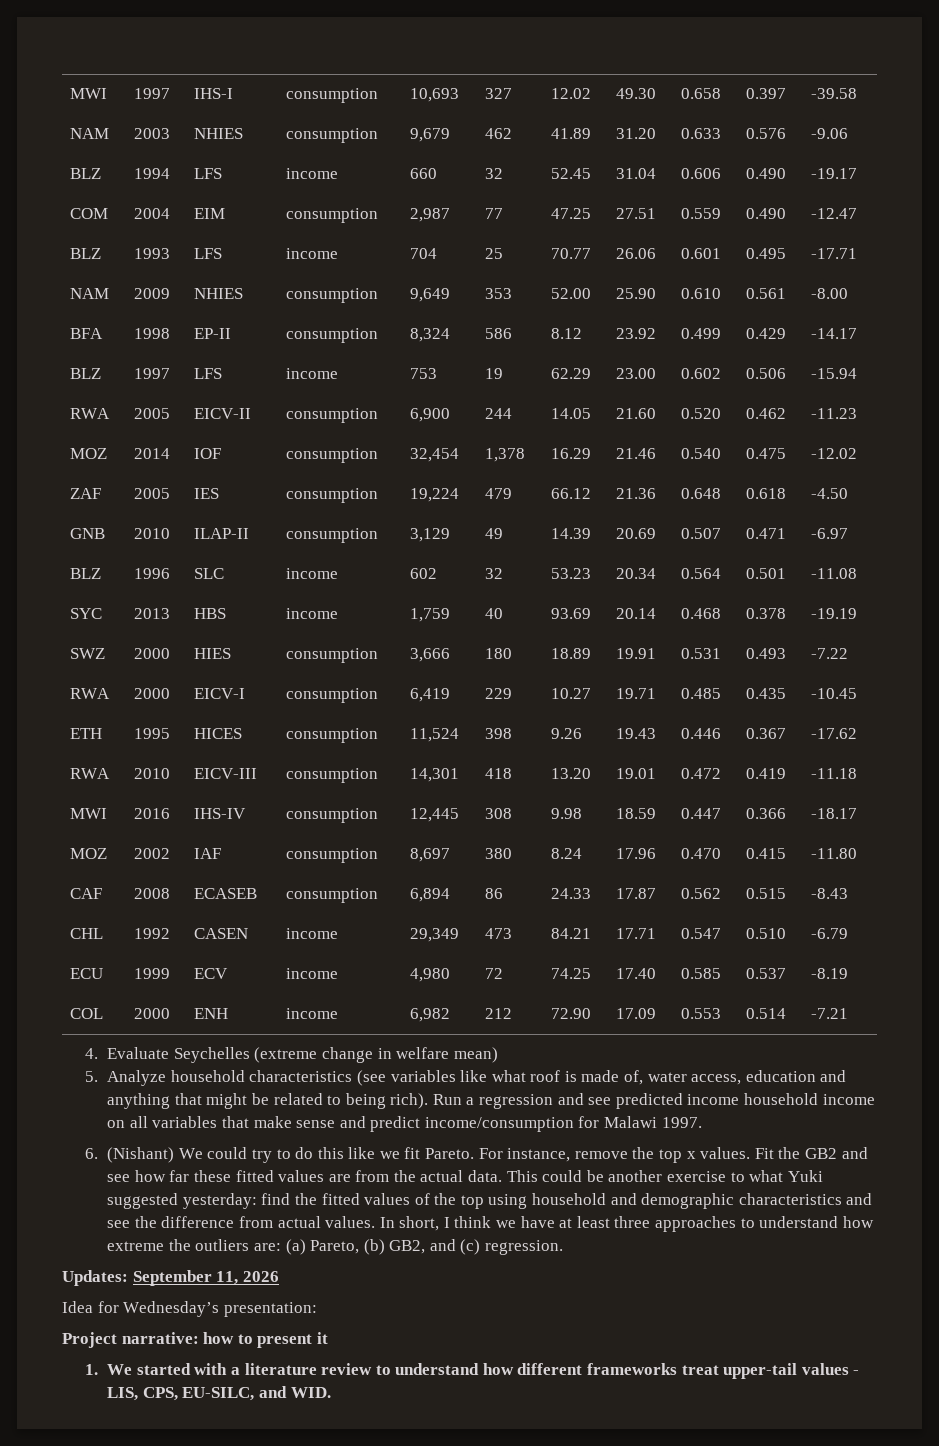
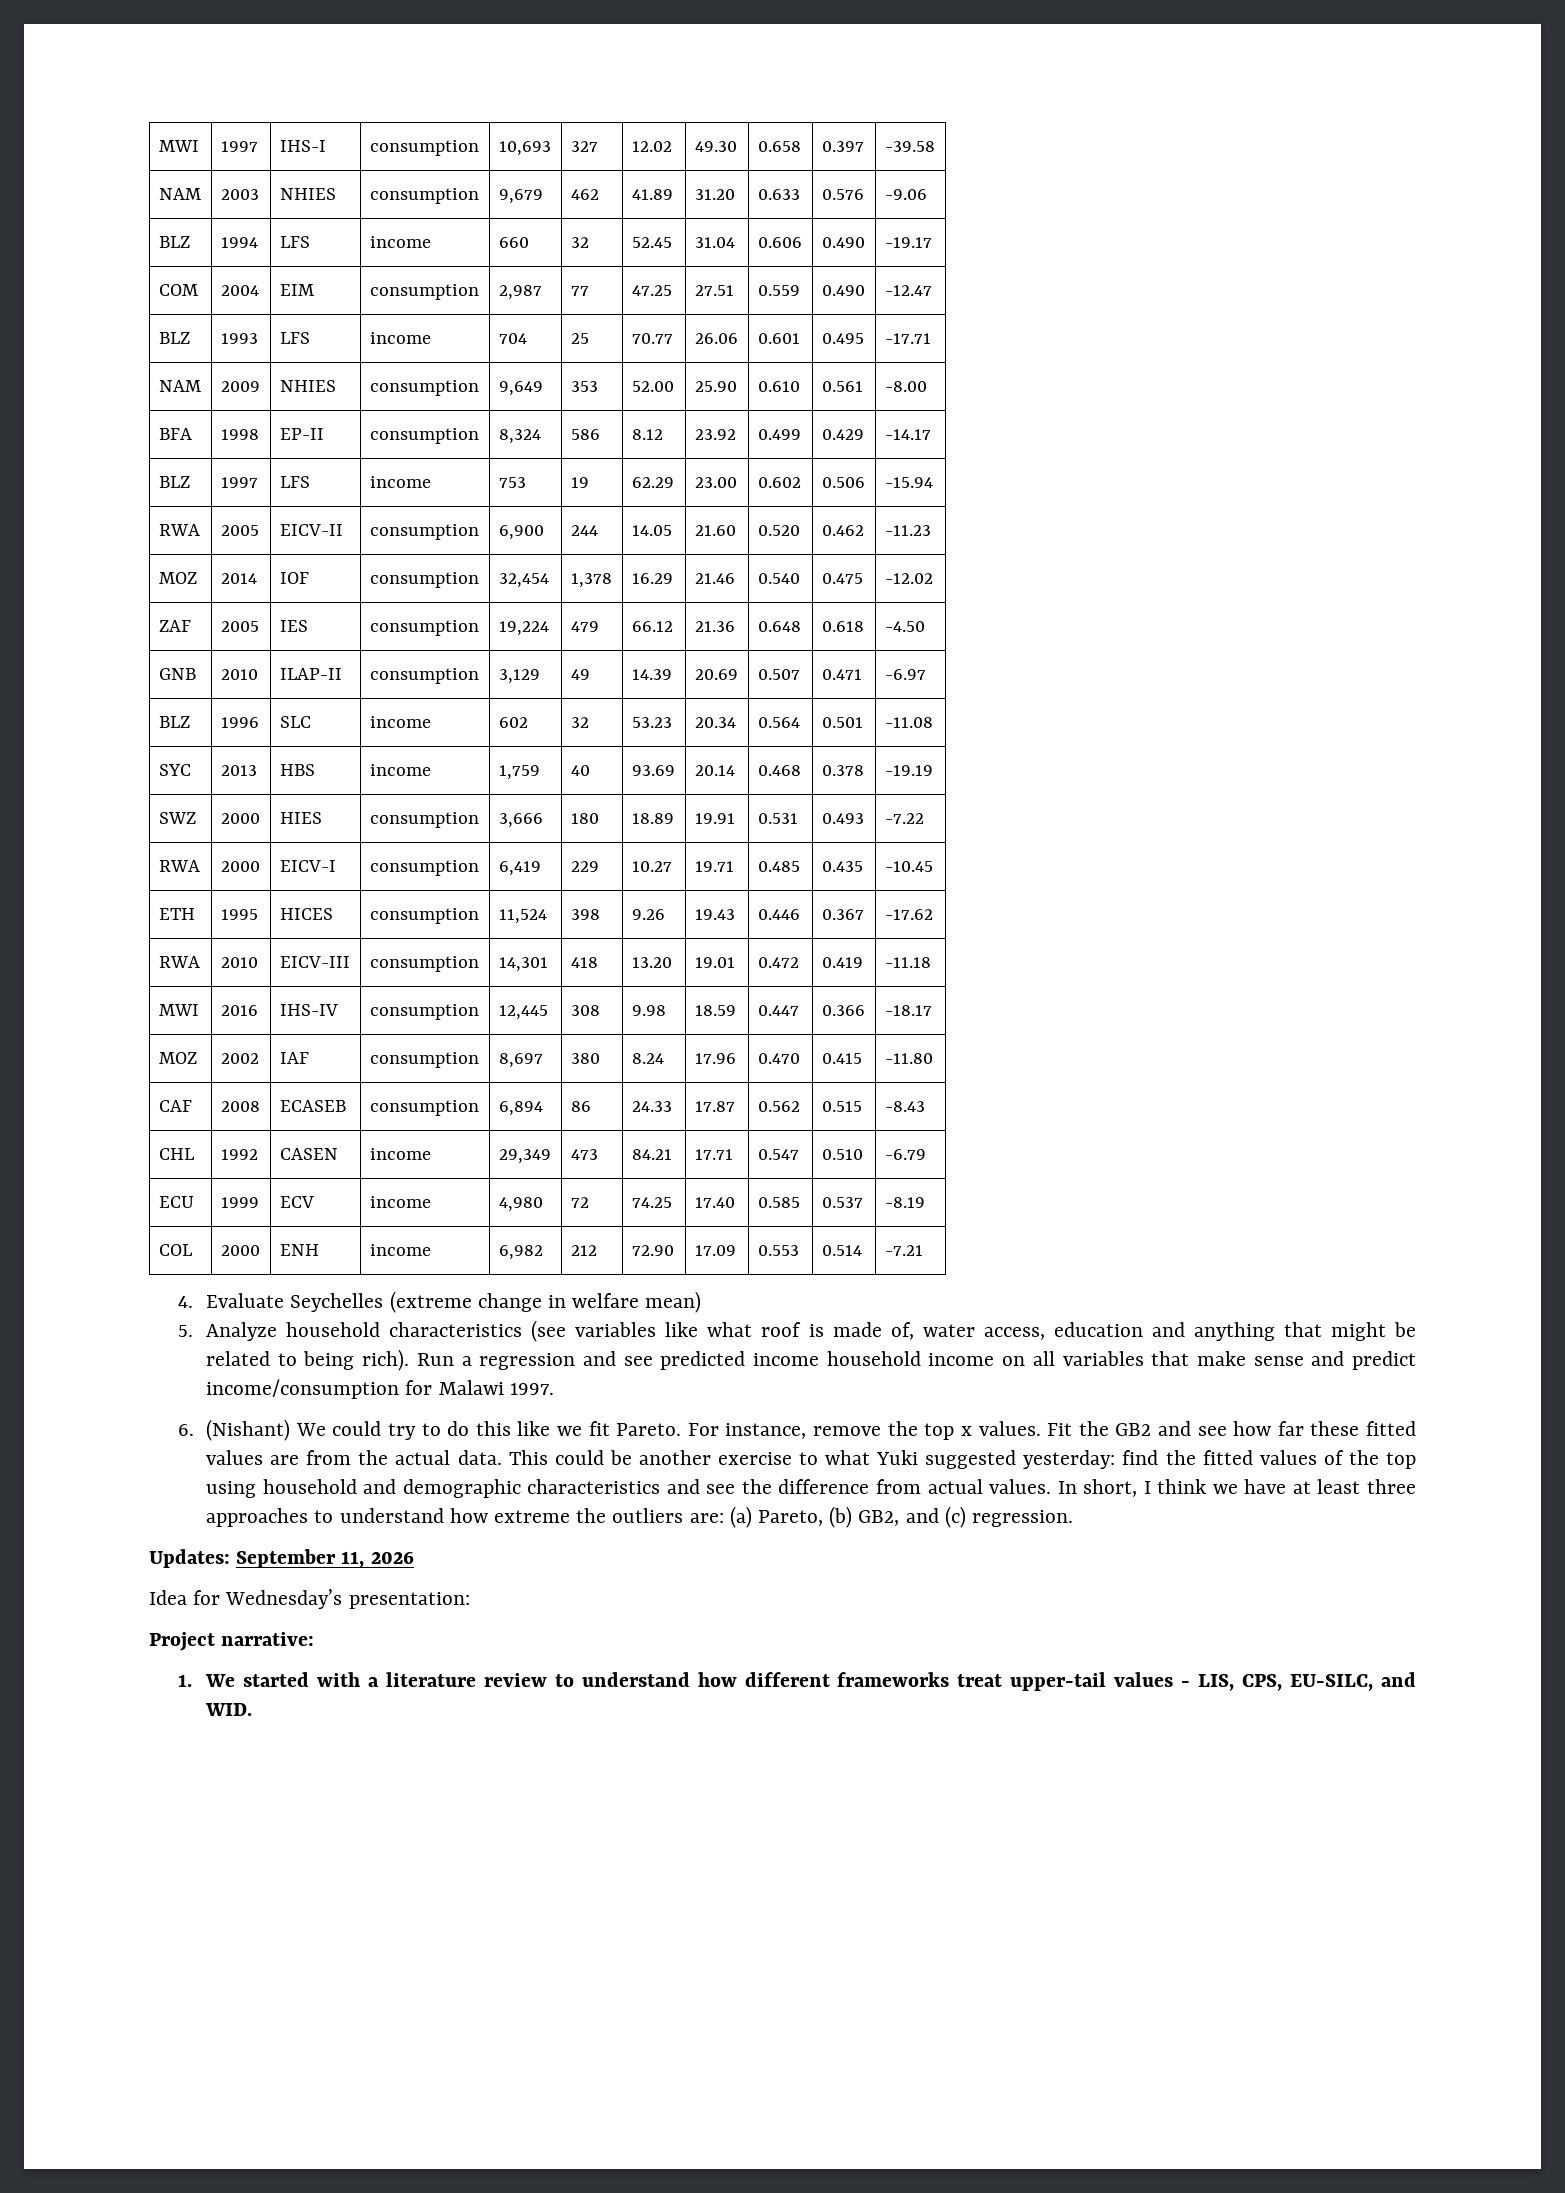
[203,1332,328,1348] how to present it -> (315, 1639) none

